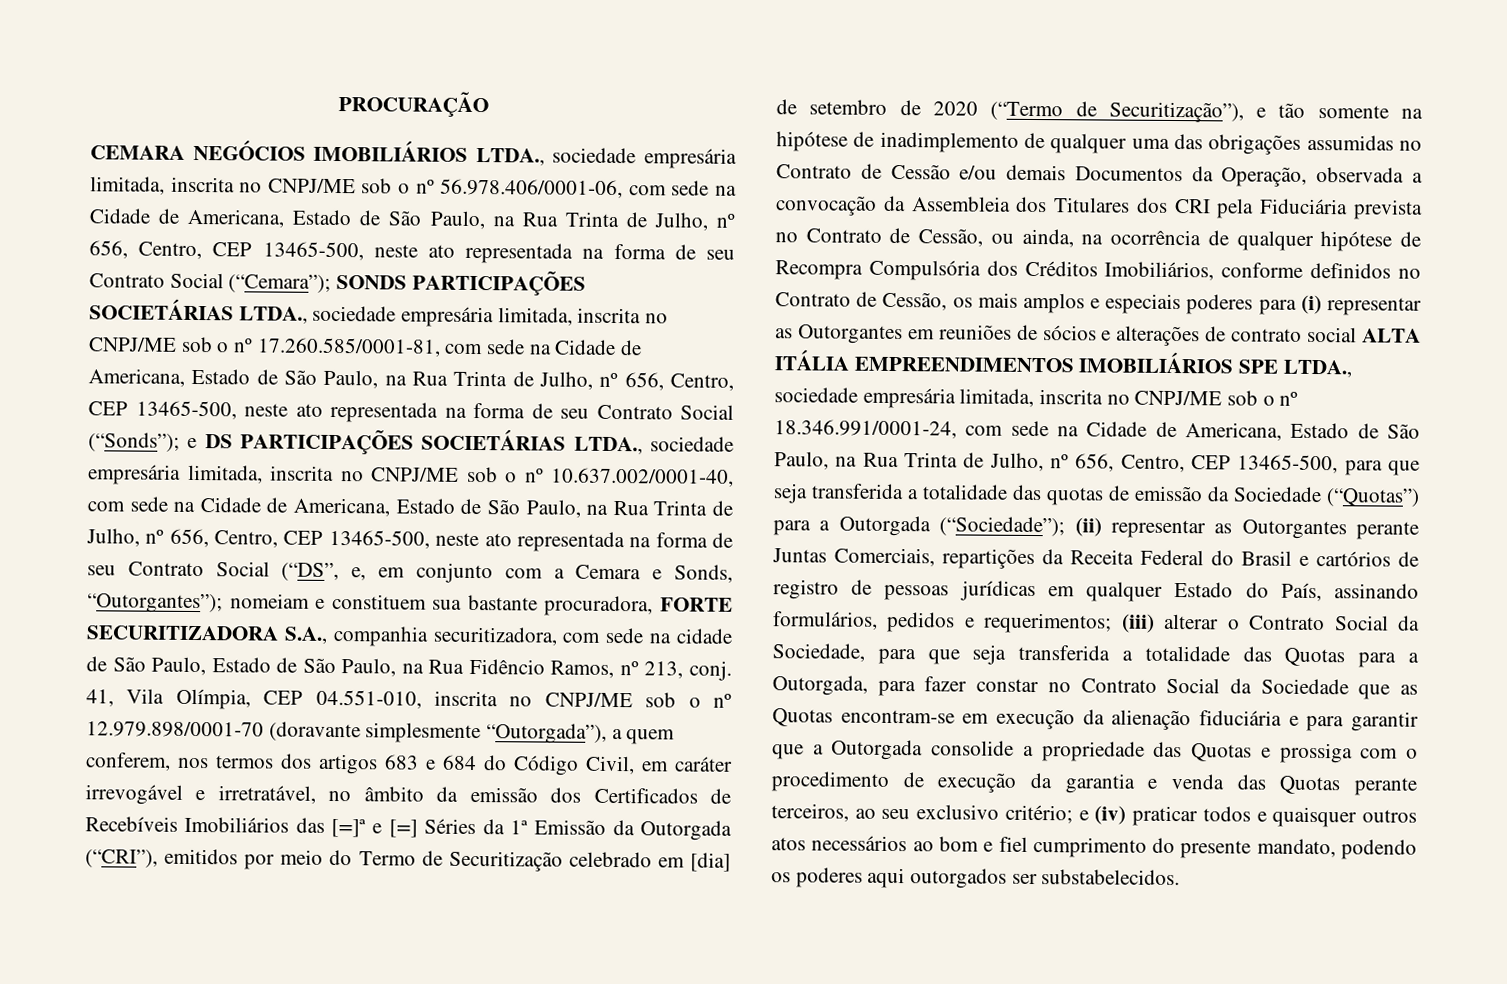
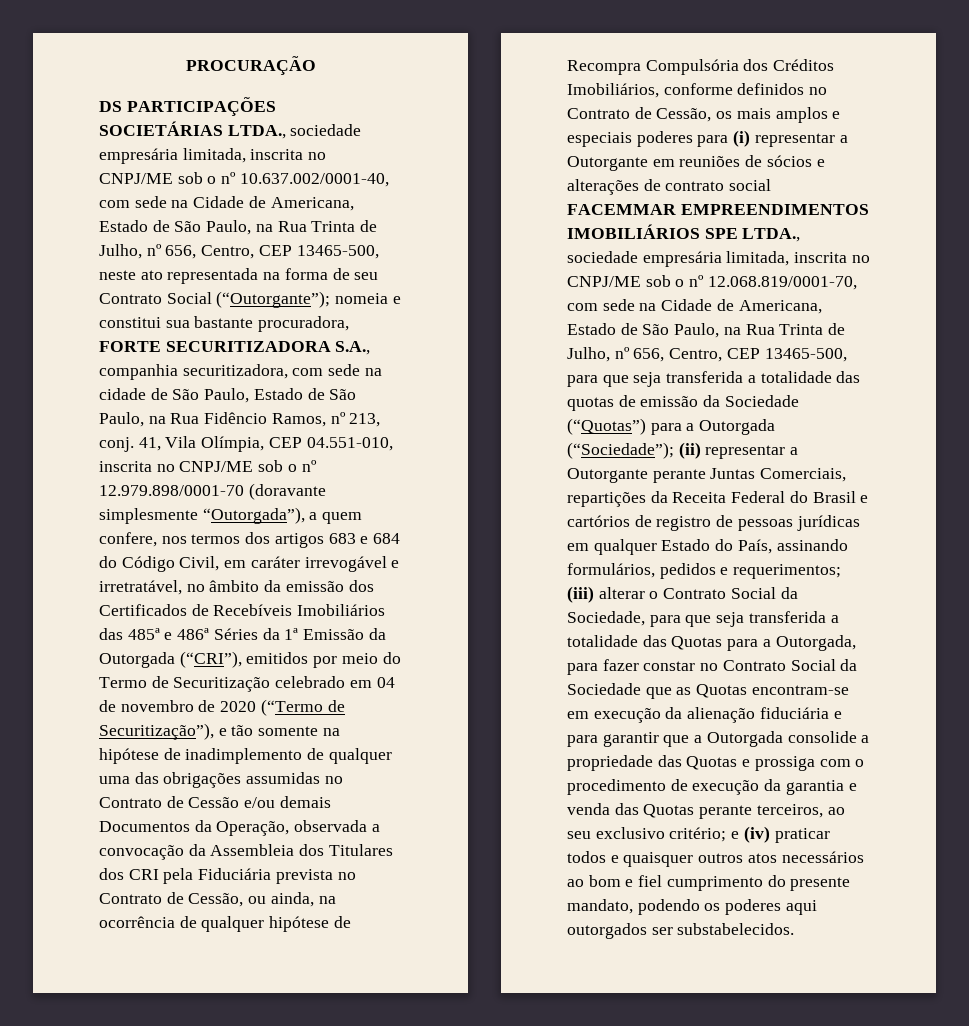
[90,139,737,169] [90,176,738,199] [89,208,735,231] [89,240,735,264] [89,270,586,296] [89,298,669,328] [88,336,643,357] [88,368,734,391] [88,400,734,423] [88,432,198,452] CEMARA NEGÓCIOS IMOBILIÁRIOS LTDA., sociedade empresária limitada, inscrita no CNPJ/ME sob o nº 56.978.406/0001-06, com sede na Cidade de Americana, Estado de São Paulo, na Rua Trinta de Julho, nº 656, Centro, CEP 13465-500, neste ato representada na forma de seu Contrato Social (“Cemara”); SONDS PARTICIPAÇÕES SOCIETÁRIAS LTDA., sociedade empresária limitada, inscrita no CNPJ/ME sob o nº 17.260.585/0001-81, com sede na Cidade de Americana, Estado de São Paulo, na Rua Trinta de Julho, nº 656, Centro, CEP 13465-500, neste ato representada na forma de seu Contrato Social (“Sonds”); e -> (316, 65) none
[281,562,733,584] [87,593,427,614] (“DS”, e, em conjunto com a Cemara e Sonds, “Outorgantes”); nomeiam e constituem -> [216,291,401,308] [99,317,161,328] (“Outorgante”); nomeia e constitui
[85,752,171,771] conferem, -> [99,532,157,547] confere,
[331,818,418,838] [=]ª e [=] -> [127,628,210,640] 485ª e 486ª
[690,852,732,872] [776,99,888,115] [dia] de setembro -> [376,677,395,688] [99,700,194,712] 04 de novembro
[775,324,903,345] as Outorgantes -> [839,135,848,143] [567,156,648,171] a Outorgante
[1362,328,1421,343] [774,349,850,371] ALTA ITÁLIA -> [567,204,676,215] FACEMMAR
[774,419,957,439] 18.346.991/0001-24, -> [707,276,857,290] 12.068.819/0001-70,
[1214,519,1347,540] as Outorgantes -> [790,447,799,455] [567,468,648,483] a Outorgante

